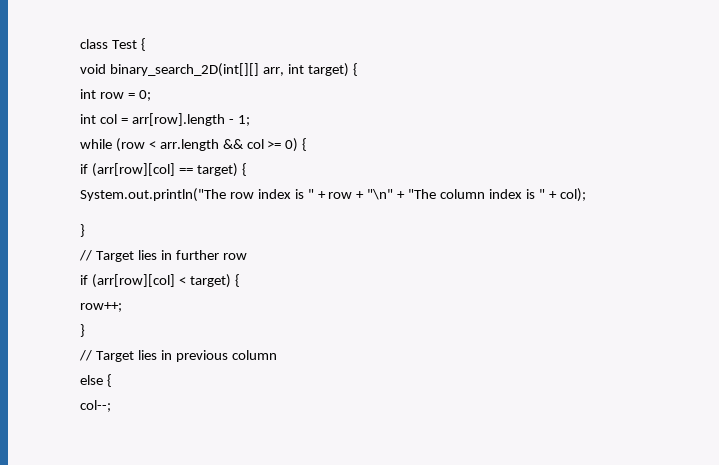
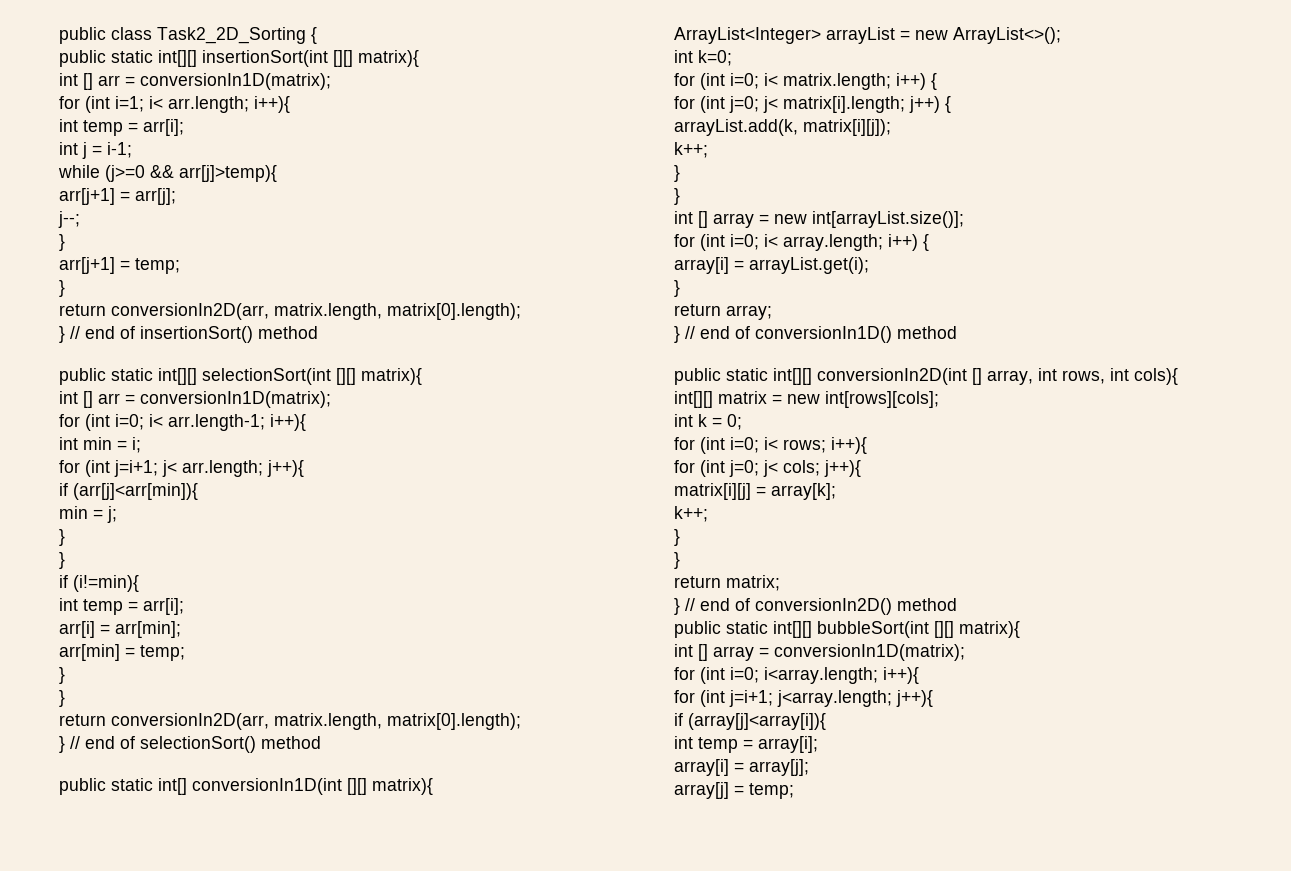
[80,38,146,51] [80,63,358,77] [80,89,151,101] [80,113,250,126] [80,138,308,152] [80,163,247,177] [80,188,586,202] [80,224,85,237] [79,250,247,262] [80,274,240,288] [80,302,122,312] [80,324,85,337] [79,350,277,362] [80,374,112,387] [80,400,111,412] class Test { // void binary_search_2D(int[][] arr, int target) { // int row = 0; // int col = arr[row].length - 1; // while (row < arr.length && col >= 0) { // if (arr[row][col] == target) { // System.out.println("The row index is " + row + "\n" + "The column index is " + col); // } // // Target lies in further row // if (arr[row][col] < target) { // row++; // } // // Target lies in previous column // else { // col--; -> [59,27,317,44] [59,50,419,67] [59,73,331,90] [59,96,290,113] [59,119,184,136] [59,142,132,159] [58,165,277,182] [59,188,176,205] [58,211,80,228] [59,234,65,251] [59,257,180,274] [59,280,65,297] [59,303,521,320] [59,326,318,343] [59,368,422,385] [59,391,331,408] [59,414,306,431] [59,437,141,453] [59,460,304,477] [59,483,198,500] [59,506,117,523] [59,529,65,546] [59,552,65,569] [59,575,139,592] [59,598,184,615] [59,621,181,638] [59,644,185,661] [59,667,65,684] [59,690,65,707] [59,713,521,730] [59,736,321,753] [59,778,433,795] [674,27,1061,44] [674,50,732,66] [674,73,937,90] [674,96,951,113] [674,119,891,136] [674,142,708,158] [674,165,680,182] [674,188,680,205] [674,211,964,228] [674,234,929,251] [674,257,869,274] [674,280,680,297] [674,304,772,320] [674,326,957,343] [674,368,1178,385] [674,391,939,408] [674,414,742,430] [674,437,867,454] [674,460,861,477] [674,483,836,500] [674,506,708,522] [674,529,680,546] [674,552,680,569] [674,575,780,591] [674,598,957,615] [674,621,1020,638] [674,644,965,661] [674,667,919,684] [674,690,933,707] [674,713,826,730] [674,736,818,753] [674,759,809,776] [674,782,794,799] public class Task2_2D_Sorting { // public static int[][] insertionSort(int [][] matrix){ // int [] arr = conversionIn1D(matrix); // for (int i=1; i< arr.length; i++){ // int temp = arr[i]; // int j = i-1; // while (j>=0 && arr[j]>temp){ // arr[j+1] = arr[j]; // j--; // } // arr[j+1] = temp; // } // return conversionIn2D(arr, matrix.length, matrix[0].length); // } // end of insertionSort() method // public static int[][] selectionSort(int [][] matrix){ // int [] arr = conversionIn1D(matrix); // for (int i=0; i< arr.length-1; i++){ // int min = i; // for (int j=i+1; j< arr.length; j++){ // if (arr[j]<arr[min]){ // min = j; // } // } // if (i!=min){ // int temp = arr[i]; // arr[i] = arr[min]; // arr[min] = temp; // } // } // return conversionIn2D(arr, matrix.length, matrix[0].length); // } // end of selectionSort() method // public static int[] conversionIn1D(int [][] matrix){ // ArrayList<Integer> arrayList = new ArrayList<>(); // int k=0; // for (int i=0; i< matrix.length; i++) { // for (int j=0; j< matrix[i].length; j++) { // arrayList.add(k, matrix[i][j]); // k++; // } // } // int [] array = new int[arrayList.size()]; // for (int i=0; i< array.length; i++) { // array[i] = arrayList.get(i); // } // return array; // } // end of conversionIn1D() method // public static int[][] conversionIn2D(int [] array, int rows, int cols){ // int[][] matrix = new int[rows][cols]; // int k = 0; // for (int i=0; i< rows; i++){ // for (int j=0; j< cols; j++){ // matrix[i][j] = array[k]; // k++; // } // } // return matrix; // } // end of conversionIn2D() method // public static int[][] bubbleSort(int [][] matrix){ // int [] array = conversionIn1D(matrix); // for (int i=0; i<array.length; i++){ // for (int j=i+1; j<array.length; j++){ // if (array[j]<array[i]){ // int temp = array[i]; // array[i] = array[j]; // array[j] = temp;

